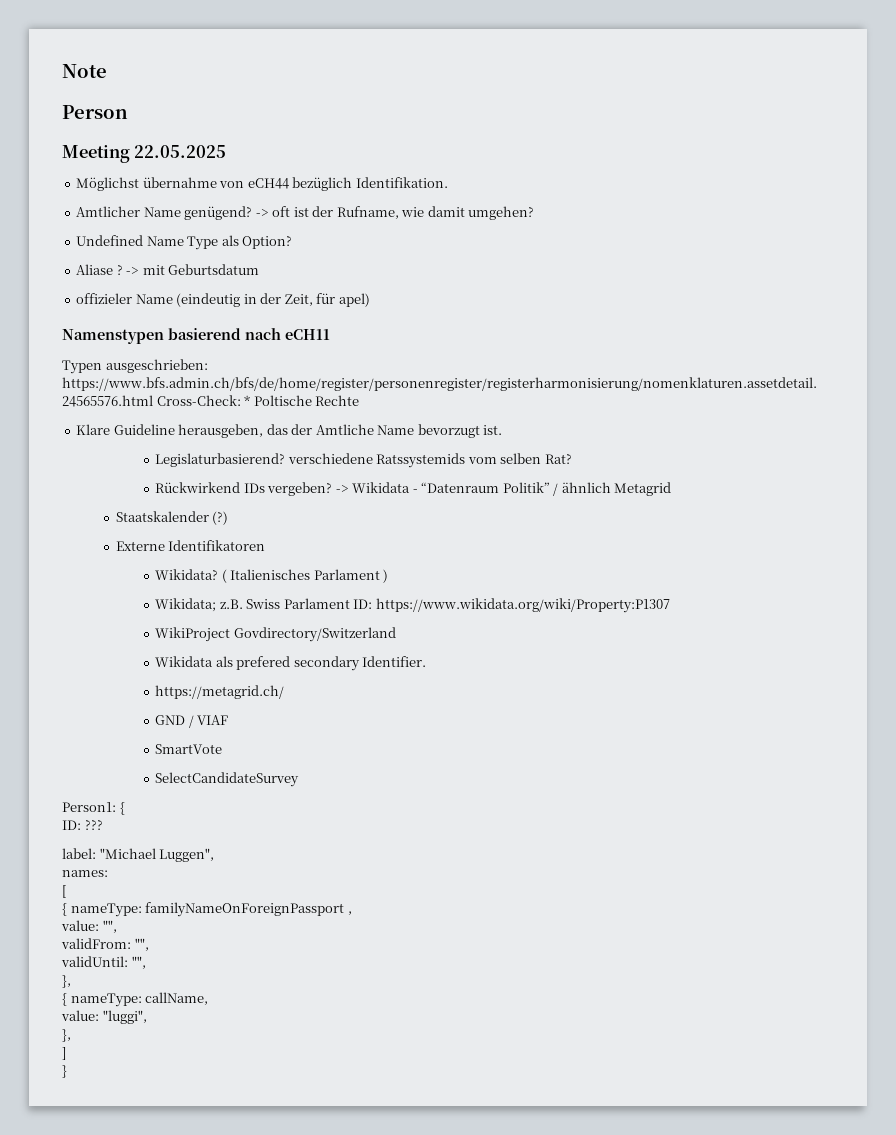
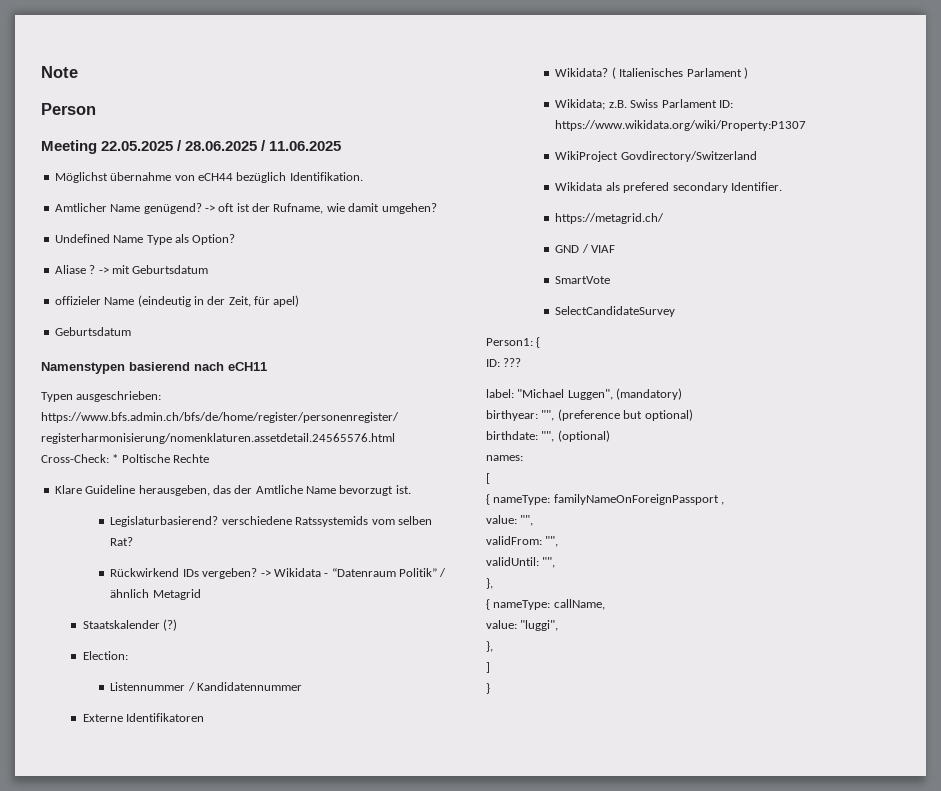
(227, 151) none -> [177,140,342,151] / 28.06.2025 / 11.06.2025
(370, 300) none -> [54,327,131,336] // Geburtsdatum
(229, 518) none -> [82,651,128,660] [110,682,303,691] // Election: // Listennummer / Kandidatennummer
(215, 855) none -> [616,388,683,400] [486,409,693,421] [486,430,610,442] (mandatory) // birthyear: "", (preference but optional) // birthdate: "", (optional)

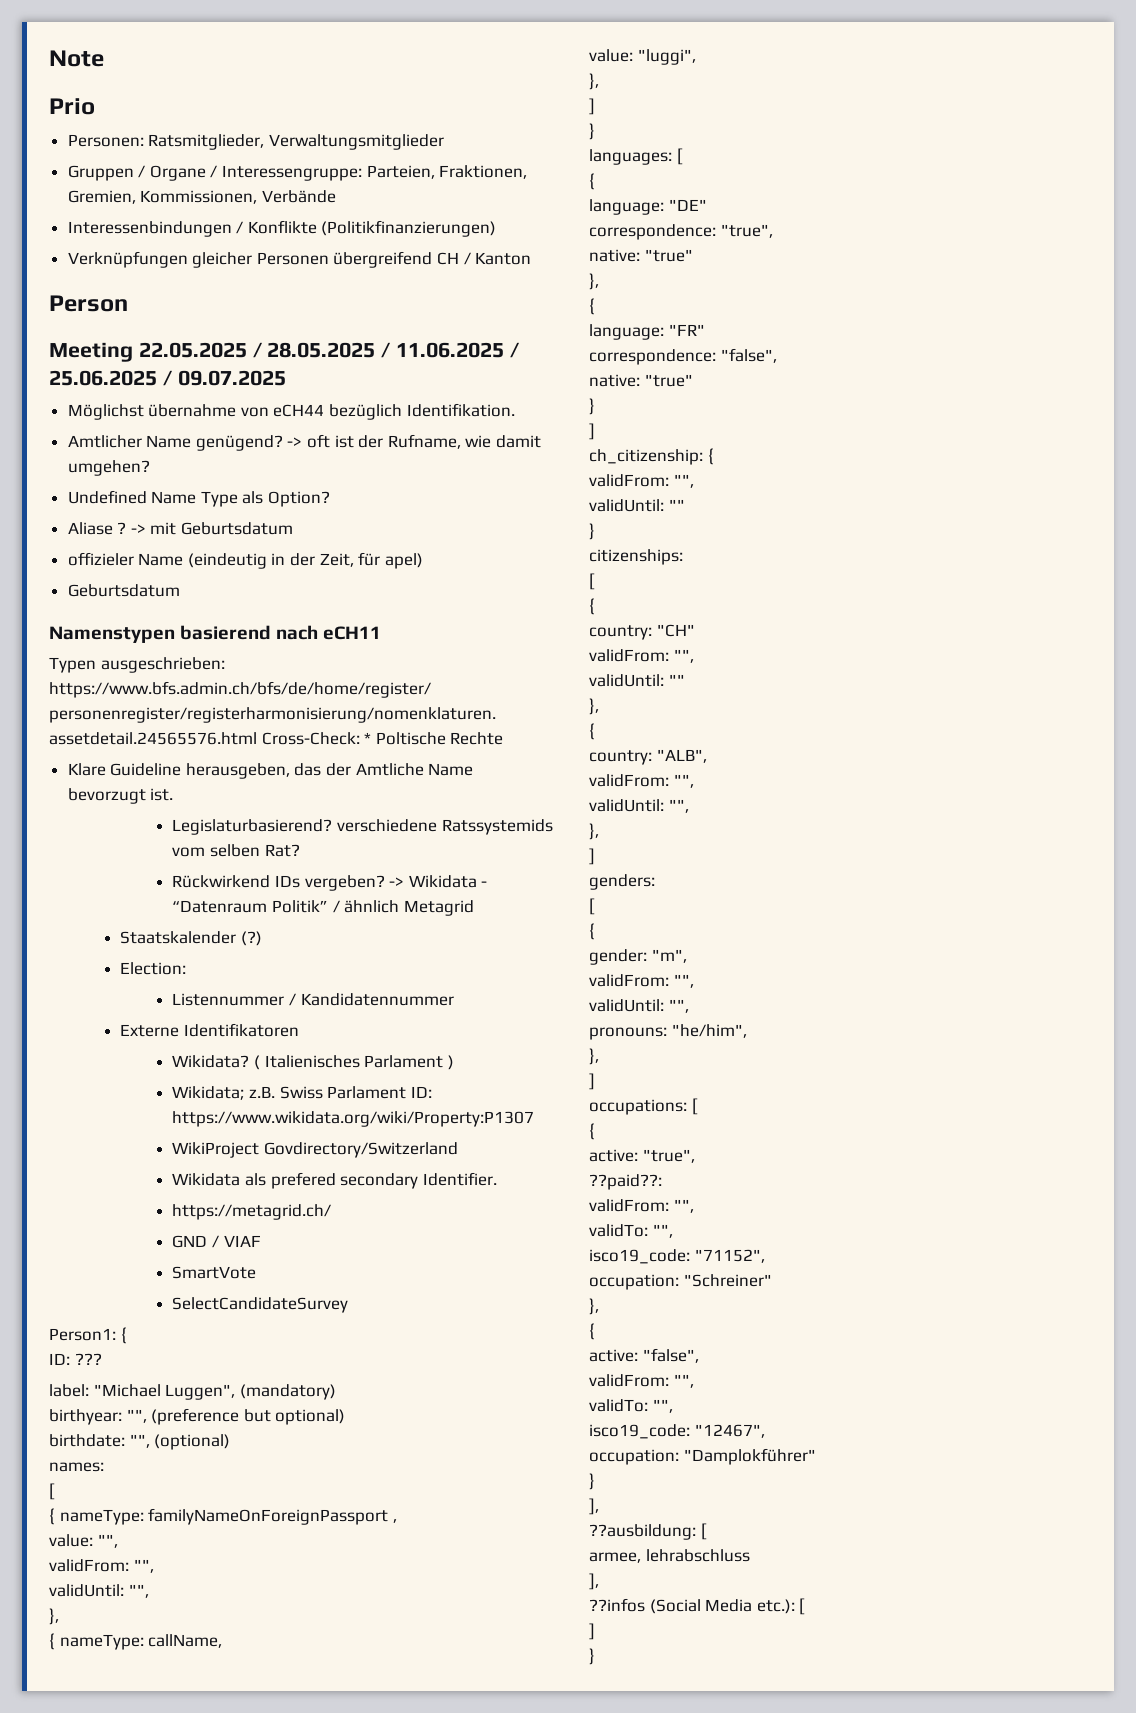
(78, 72) none -> [49,98,95,115] [67,134,444,150] [67,165,528,181] [67,190,336,204] [67,220,497,237] [67,251,532,268] // Prio // Personen: Ratsmitglieder, Verwaltungsmitglieder // Gruppen / Organe / Interessengruppe: Parteien, Fraktionen, Gremien, Kommissionen, Verbände // Interessenbindungen / Konflikte (Politikfinanzierungen) // Verknüpfungen gleicher Personen übergreifend CH / Kanton
[185,141,258,151] 28.06.2025 -> [267,342,376,358] 28.05.2025
(342, 146) none -> [509,342,520,358] [49,370,286,386] / 25.06.2025 / 09.07.2025
(490, 688) none -> [589,148,683,165] [589,173,595,190] [589,199,707,215] [589,224,773,240] [589,249,693,262] [589,273,599,290] [589,298,595,315] [589,324,705,340] [589,348,777,365] [589,374,693,387] [589,398,595,415] [589,423,595,440] [589,448,714,465] [589,474,694,488] [589,499,685,512] [589,523,595,540] [589,549,683,565] [589,573,595,590] [589,598,595,615] [589,624,695,640] [589,649,694,663] [589,674,685,687] [589,698,599,715] [589,723,595,740] [589,749,707,765] [589,774,694,788] [589,799,689,813] [589,823,599,840] [589,848,595,865] [589,874,655,890] [589,898,595,915] [589,923,595,940] [589,949,687,965] [589,974,694,988] [589,999,689,1013] [589,1024,747,1040] [589,1048,599,1065] [589,1073,595,1090] [589,1098,698,1115] [589,1123,595,1140] [589,1149,695,1163] [589,1174,662,1190] [589,1199,694,1213] [589,1224,673,1238] [589,1249,765,1264] [589,1274,772,1290] [589,1298,599,1315] [589,1323,595,1340] [589,1348,699,1363] [589,1374,694,1388] [589,1399,673,1413] [589,1424,765,1439] [589,1448,816,1465] [589,1473,595,1490] [589,1498,599,1515] [589,1523,707,1540] [589,1549,750,1563] [589,1573,599,1590] [589,1598,806,1615] [589,1623,595,1640] [589,1648,595,1665] // languages: [ // { // language: "DE" // correspondence: "true", // native: "true" // }, // { // language: "FR" // correspondence: "false", // native: "true" // } // ] // ch_citizenship: { // validFrom: "", // validUntil: "" // } // citizenships: // [ // { // country: "CH" // validFrom: "", // validUntil: "" // }, // { // country: "ALB", // validFrom: "", // validUntil: "", // }, // ] // genders: // [ // { // gender: "m", // validFrom: "", // validUntil: "", // pronouns: "he/him", // }, // ] // occupations: [ // { // active: "true", // ??paid??: // validFrom: "", // validTo: "", // isco19_code: "71152", // occupation: "Schreiner" // }, // { // active: "false", // validFrom: "", // validTo: "", // isco19_code: "12467", // occupation: "Damplokführer" // } // ], // ??ausbildung: [ // armee, lehrabschluss // ], // ??infos (Social Media etc.): [ // ] // }

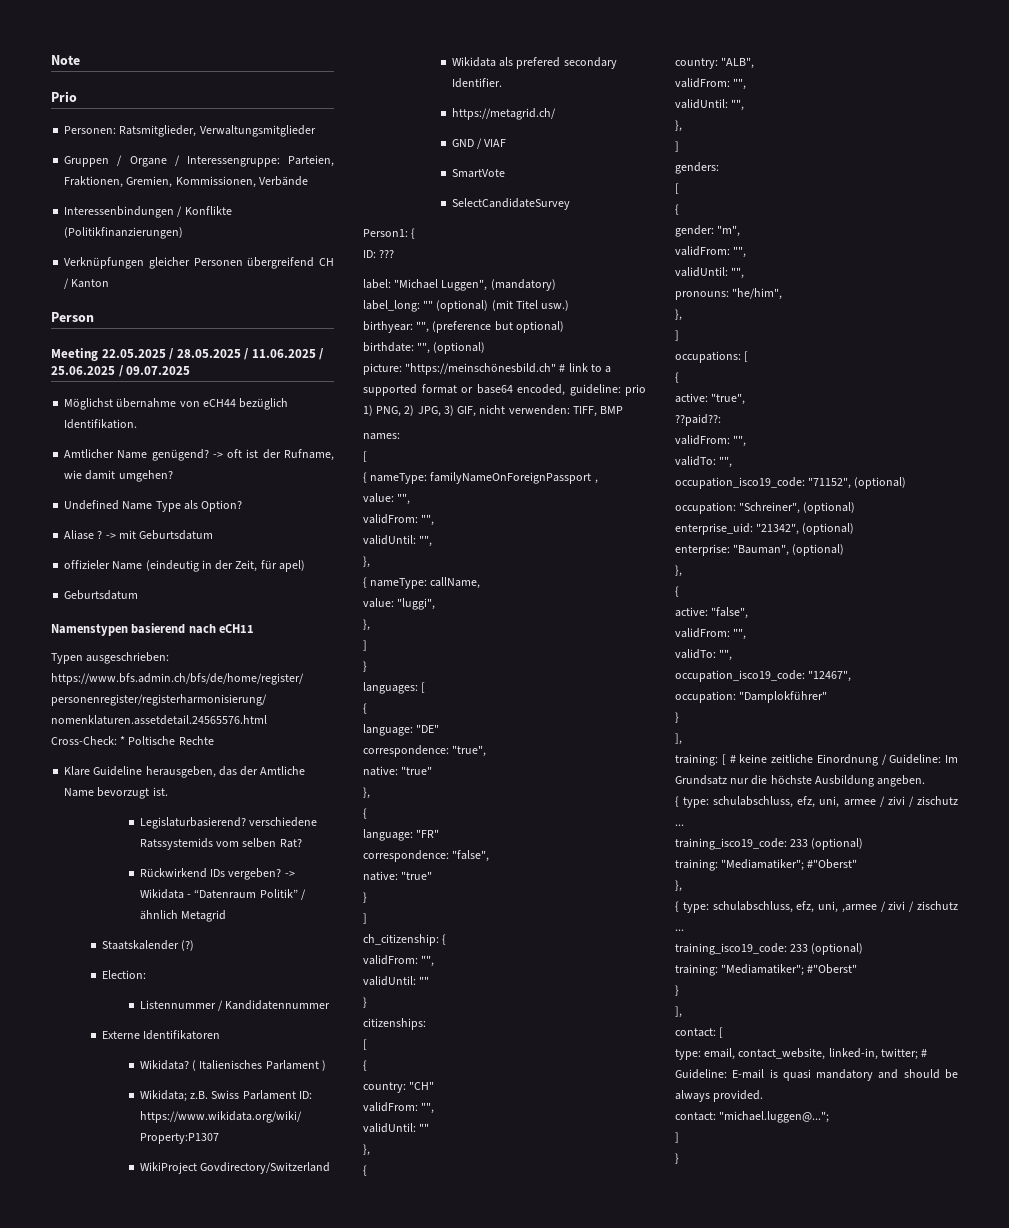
(336, 1392) none -> [363,300,570,312] // label_long: "" (optional) (mit Titel usw.)
(231, 1442) none -> [363,363,612,375] [363,384,646,396] [363,405,624,417] // picture: "https://meinschönesbild.ch" # link to a supported format or base64 encoded, guideline: prio 1) PNG, 2) JPG, 3) GIF, nicht verwenden: TIFF, BMP
[589,1249,690,1264] isco19_code: -> [675,477,805,489] occupation_isco19_code:
[589,1274,772,1290] // occupation: "Schreiner" -> [854,477,907,489] [675,502,856,514] [675,523,855,535] [675,544,845,556] (optional) // occupation: "Schreiner", (optional) // enterprise_uid: "21342", (optional) // enterprise: "Bauman", (optional)
[589,1424,690,1439] isco19_code: -> [675,670,805,682] occupation_isco19_code:
[589,1523,707,1540] [589,1549,750,1563] [589,1573,599,1590] [589,1598,806,1615] ??ausbildung: [ // armee, lehrabschluss // ], // ??infos (Social Media etc.): [ -> [675,754,958,766] [675,775,926,787] [675,796,958,808] [675,824,684,826] [675,838,864,850] [675,859,858,871] [675,880,682,892] [675,901,958,913] [675,929,684,931] [675,943,864,955] [675,964,858,976] [675,985,679,996] [675,1006,682,1018] [675,1027,724,1038] [675,1048,928,1060] [675,1069,958,1081] [675,1090,764,1102] [675,1111,830,1123] training: [ # keine zeitliche Einordnung / Guideline: Im Grundsatz nur die höchste Ausbildung angeben. // { type: schulabschluss, efz, uni, armee / zivi / zischutz ... // training_isco19_code: 233 (optional) // training: "Mediamatiker"; #"Oberst" // }, // { type: schulabschluss, efz, uni, ,armee / zivi / zischutz ... // training_isco19_code: 233 (optional) // training: "Mediamatiker"; #"Oberst" // } // ], // contact: [ // type: email, contact_website, linked-in, twitter; # Guideline: E-mail is quasi mandatory and should be always provided. // contact: "michael.luggen@...";

